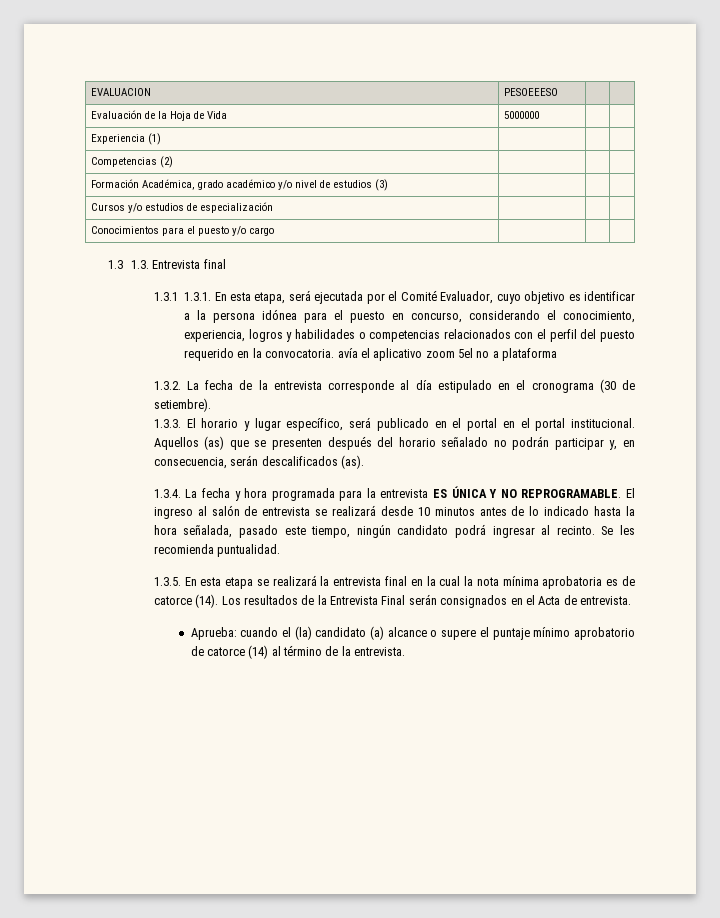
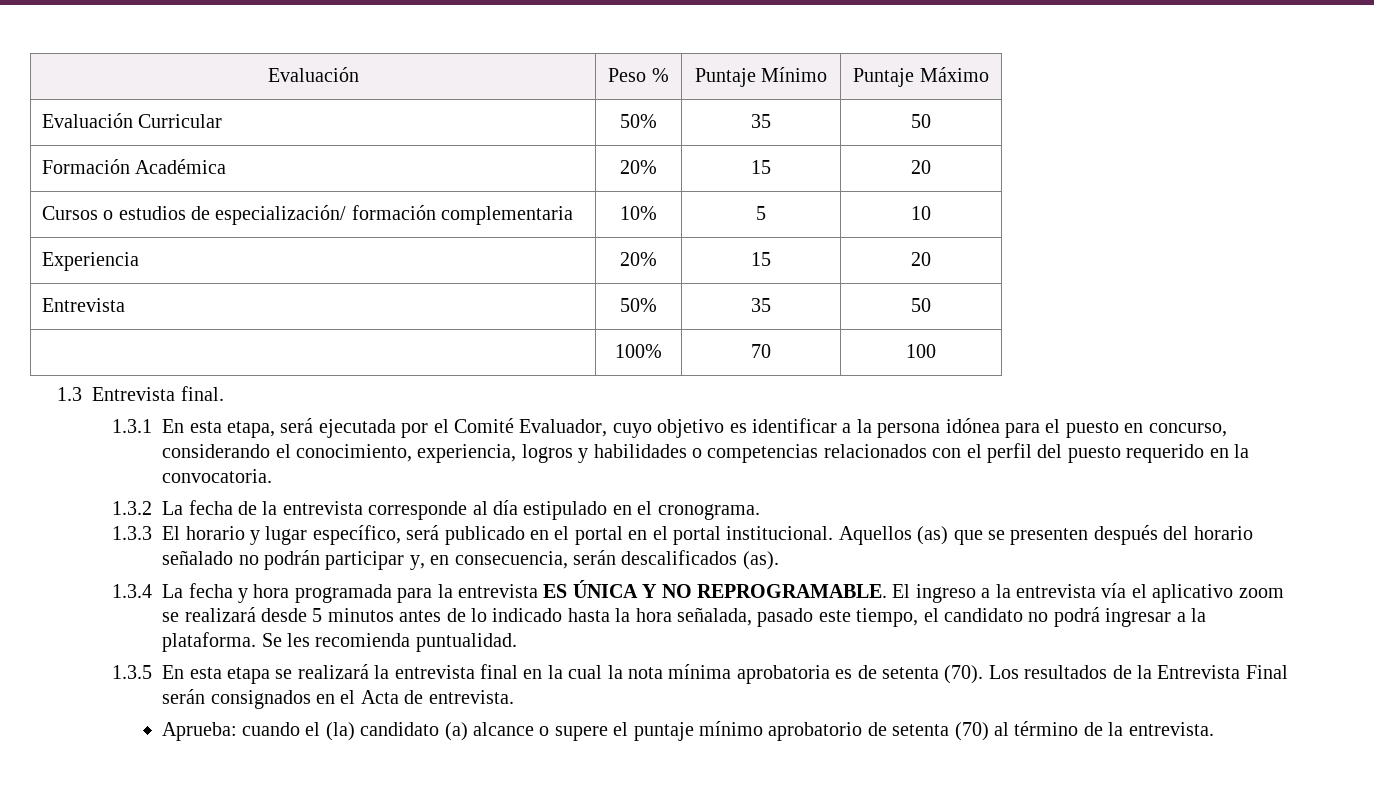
[91,88,152,96] [504,88,559,96] [91,110,228,121] [504,111,540,119] [91,133,162,145] [91,156,174,168] [91,179,389,191] [91,202,274,213] [91,226,275,236] [107,259,226,269] EVALUACION | PESOEEESO | | // Evaluación de la Hoja de Vida | 5000000 | | // Experiencia (1) | | | // Competencias (2) | | | // Formación Académica, grado académico y/o nivel de estudios (3) | | | // Cursos y/o estudios de especialización | | | // Conocimientos para el puesto y/o cargo | | | // 1.3 1.3. Entrevista final -> [267,67,359,82] [608,68,669,82] [694,67,828,87] [853,67,989,87] [41,113,223,128] [620,114,657,128] [751,114,771,128] [911,114,931,128] [41,159,227,174] [620,160,657,174] [751,160,771,174] [911,160,931,174] [41,205,574,225] [620,206,657,220] [756,206,766,220] [911,206,931,220] [41,252,139,271] [620,252,657,266] [751,252,771,266] [911,252,931,266] [41,298,125,312] [620,298,657,312] [751,298,771,312] [911,298,931,312] [615,344,662,358] [751,344,771,358] [906,344,936,358] [57,386,224,401] Evaluación | Peso % | Puntaje Mínimo | Puntaje Máximo // Evaluación Curricular | 50% | 35 | 50 // Formación Académica | 20% | 15 | 20 // Cursos o estudios de especialización/ formación complementaria | 10% | 5 | 10 // Experiencia | 20% | 15 | 20 // Entrevista | 50% | 35 | 50 // | 100% | 70 | 100 // 1.3 Entrevista final.
[184,292,212,301] 1.3.1. -> (153, 426) none
[337,348,558,361] [153,381,181,390] avía el aplicativo zoom 5el no a plataforma // 1.3.2. -> [112,501,153,515] // 1.3.2
[531,379,635,393] [153,398,211,412] [153,419,181,428] cronograma (30 de setiembre). // 1.3.3. -> [657,504,760,520] [112,526,153,540] cronograma. // 1.3.3
[153,489,181,498] 1.3.4. -> [112,584,153,598] 1.3.4
[197,505,311,516] al salón de entrevista -> [981,583,1284,603] a la entrevista vía el aplicativo zoom
[417,507,430,516] 10 -> [312,608,323,622] 5
[356,524,595,538] ningún candidato podrá ingresar al recinto. -> [923,607,1206,627] [162,632,257,652] el candidato no podrá ingresar a la plataforma.
[153,577,181,586] 1.3.5. -> [112,665,153,679] 1.3.5
[153,594,219,608] catorce (14). -> [881,665,984,684] setenta (70).
[206,645,269,659] catorce (14) -> [892,722,989,741] setenta (70)

